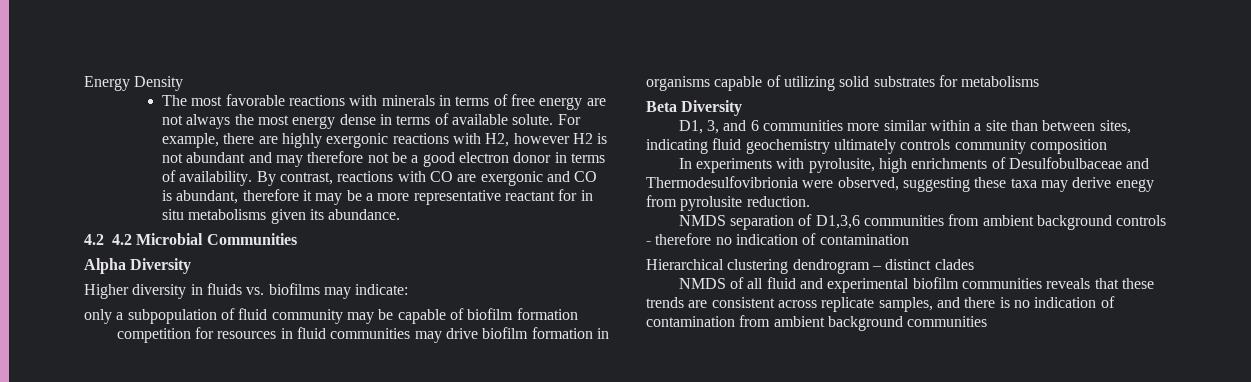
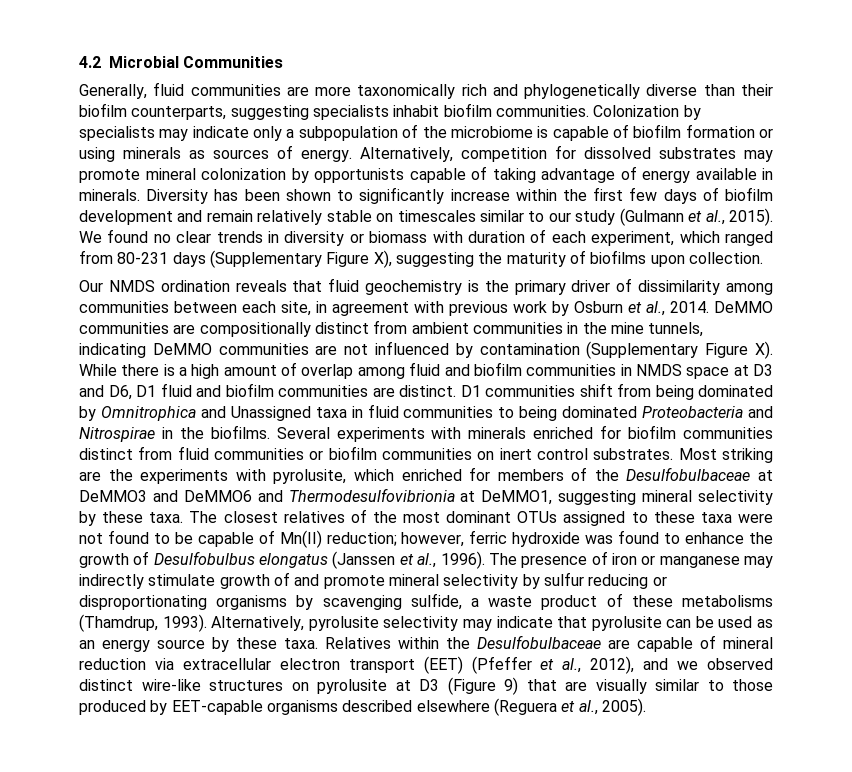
[84,76,184,91] [161,94,606,110] [161,113,581,129] [161,133,608,148] [161,151,605,167] [161,170,598,186] [161,189,593,205] [161,209,401,224] [84,233,297,245] [84,258,192,274] [84,283,409,299] [84,308,578,324] [116,327,609,343] [646,75,1040,91] [646,100,743,116] [678,120,1131,134] [646,138,1107,154] [678,157,1150,173] [646,176,1154,192] [646,195,810,211] [678,214,1167,230] [646,233,909,245] [646,259,974,274] [678,277,1154,293] [646,296,1115,312] [646,315,988,331] Energy Density // The most favorable reactions with minerals in terms of free energy are not always the most energy dense in terms of available solute. For example, there are highly exergonic reactions with H2, however H2 is not abundant and may therefore not be a good electron donor in terms of availability. By contrast, reactions with CO are exergonic and CO is abundant, therefore it may be a more representative reactant for in situ metabolisms given its abundance. // 4.2 4.2 Microbial Communities // Alpha Diversity // Higher diversity in fluids vs. biofilms may indicate: // only a subpopulation of fluid community may be capable of biofilm formation // competition for resources in fluid communities may drive biofilm formation in organisms capable of utilizing solid substrates for metabolisms // Beta Diversity // D1, 3, and 6 communities more similar within a site than between sites, indicating fluid geochemistry ultimately controls community composition // In experiments with pyrolusite, high enrichments of Desulfobulbaceae and Thermodesulfovibrionia were observed, suggesting these taxa may derive enegy from pyrolusite reduction. // NMDS separation of D1,3,6 communities from ambient background controls - therefore no indication of contamination // Hierarchical clustering dendrogram – distinct clades // NMDS of all fluid and experimental biofilm communities reveals that these trends are consistent across replicate samples, and there is no indication of contamination from ambient background communities -> [79,56,284,68] [79,82,773,99] [79,103,701,120] [79,124,773,141] [79,145,773,162] [79,166,773,183] [79,187,773,204] [79,208,774,226] [79,229,773,246] [79,250,763,268] [79,278,773,295] [79,301,773,316] [79,320,704,337] [79,341,773,359] [79,362,774,379] [79,383,773,400] [79,404,774,421] [79,425,773,442] [79,446,773,463] [79,467,773,484] [79,488,774,505] [79,509,773,526] [79,530,774,548] [79,551,773,569] [79,572,667,589] [79,593,774,610] [79,614,774,632] [79,635,773,652] [79,656,773,674] [79,677,773,695] [79,698,646,716] 4.2 Microbial Communities // Generally, fluid communities are more taxonomically rich and phylogenetically diverse than their biofilm counterparts, suggesting specialists inhabit biofilm communities. Colonization by specialists may indicate only a subpopulation of the microbiome is capable of biofilm formation or using minerals as sources of energy. Alternatively, competition for dissolved substrates may promote mineral colonization by opportunists capable of taking advantage of energy available in minerals. Diversity has been shown to significantly increase within the first few days of biofilm development and remain relatively stable on timescales similar to our study (Gulmann et al., 2015). We found no clear trends in diversity or biomass with duration of each experiment, which ranged from 80-231 days (Supplementary Figure X), suggesting the maturity of biofilms upon collection. // Our NMDS ordination reveals that fluid geochemistry is the primary driver of dissimilarity among communities between each site, in agreement with previous work by Osburn et al., 2014. DeMMO communities are compositionally distinct from ambient communities in the mine tunnels, indicating DeMMO communities are not influenced by contamination (Supplementary Figure X). While there is a high amount of overlap among fluid and biofilm communities in NMDS space at D3 and D6, D1 fluid and biofilm communities are distinct. D1 communities shift from being dominated by Omnitrophica and Unassigned taxa in fluid communities to being dominated Proteobacteria and Nitrospirae in the biofilms. Several experiments with minerals enriched for biofilm communities distinct from fluid communities or biofilm communities on inert control substrates. Most striking are the experiments with pyrolusite, which enriched for members of the Desulfobulbaceae at DeMMO3 and DeMMO6 and Thermodesulfovibrionia at DeMMO1, suggesting mineral selectivity by these taxa. The closest relatives of the most dominant OTUs assigned to these taxa were not found to be capable of Mn(II) reduction; however, ferric hydroxide was found to enhance the growth of Desulfobulbus elongatus (Janssen et al., 1996). The presence of iron or manganese may indirectly stimulate growth of and promote mineral selectivity by sulfur reducing or disproportionating organisms by scavenging sulfide, a waste product of these metabolisms (Thamdrup, 1993). Alternatively, pyrolusite selectivity may indicate that pyrolusite can be used as an energy source by these taxa. Relatives within the Desulfobulbaceae are capable of mineral reduction via extracellular electron transport (EET) (Pfeffer et al., 2012), and we observed distinct wire-like structures on pyrolusite at D3 (Figure 9) that are visually similar to those produced by EET-capable organisms described elsewhere (Reguera et al., 2005).

